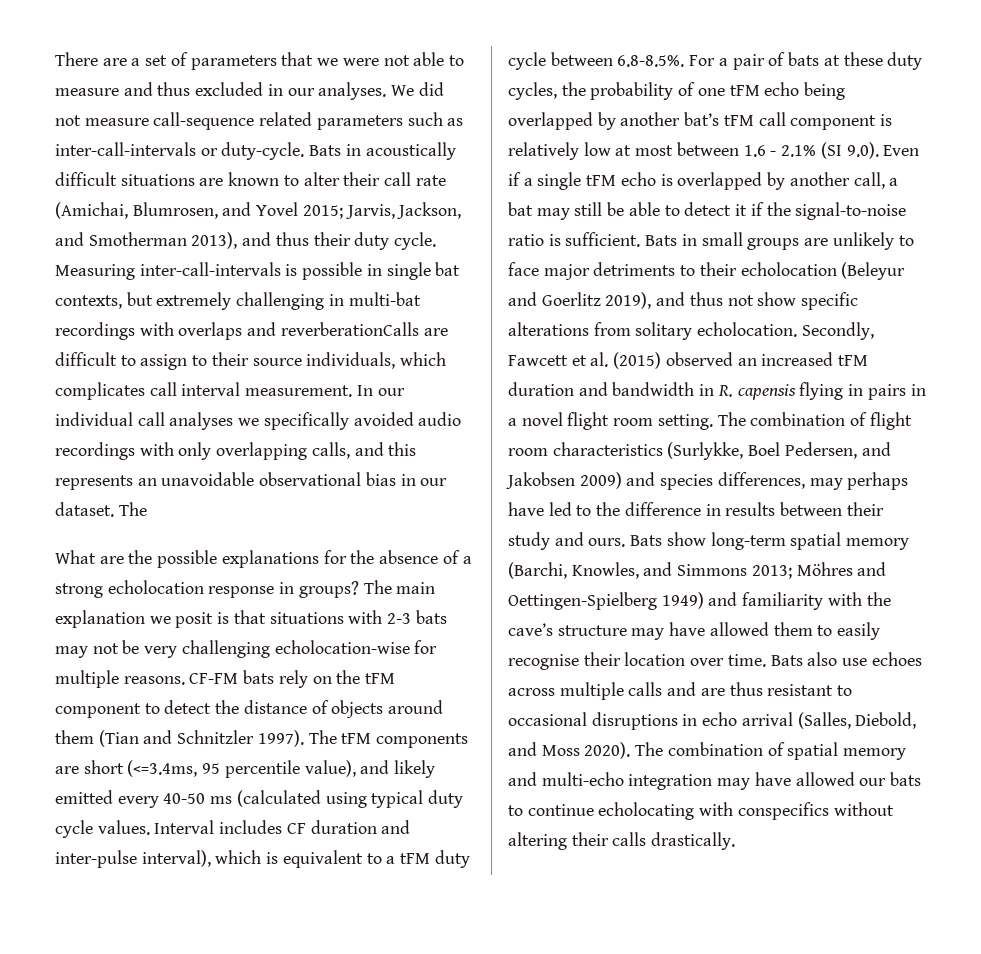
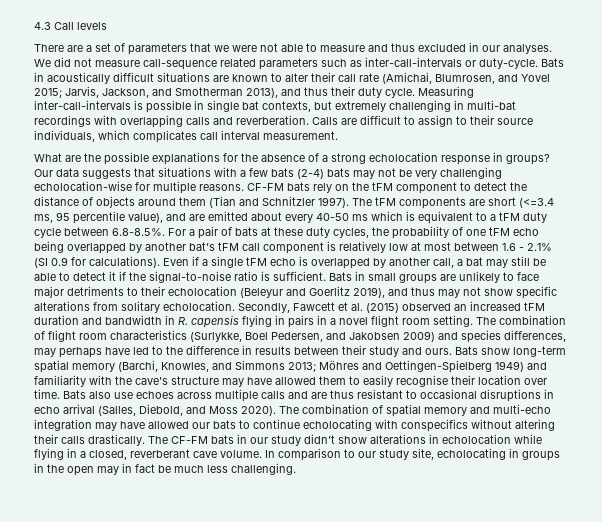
(55, 59) none -> [34,22,107,30] 4.3 Call levels //
[178,322,419,340] overlaps and reverberationCalls -> [120,115,338,128] overlapping calls and reverberation. Calls
[356,385,405,396] [55,412,462,430] [55,442,417,460] [55,472,448,490] [55,502,147,517] In our individual call analyses we specifically avoided audio recordings with only overlapping calls, and this represents an unavoidable observational bias in our dataset. The -> (338, 135) none
[363,580,436,594] [55,610,412,628] The main explanation we posit is that situations with 2-3 -> [34,167,324,179] Our data suggests that situations with a few bats (2-4)
[127,760,198,777] (<=3.4ms, -> [519,198,554,208] [34,214,53,223] (<=3.4 ms,
[394,760,436,778] [55,790,464,808] [55,820,411,838] [55,850,211,868] likely emitted every 40-50 ms (calculated using typical duty cycle values. Interval includes CF duration and inter-pulse interval), -> [189,211,368,223] are emitted about every 40-50 ms
[846,142,879,159] 9.0). -> [51,256,160,268] 0.9 for calculations).
(723, 299) none -> [438,289,460,298] may
(736, 841) none -> [148,434,542,446] [34,448,560,461] [34,463,296,476] The CF-FM bats in our study didn’t show alterations in echolocation while flying in a closed, reverberant cave volume. In comparison to our study site, echolocating in groups in the open may in fact be much less challenging.

